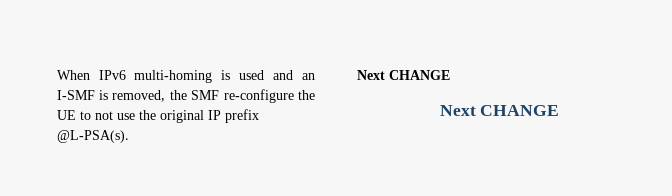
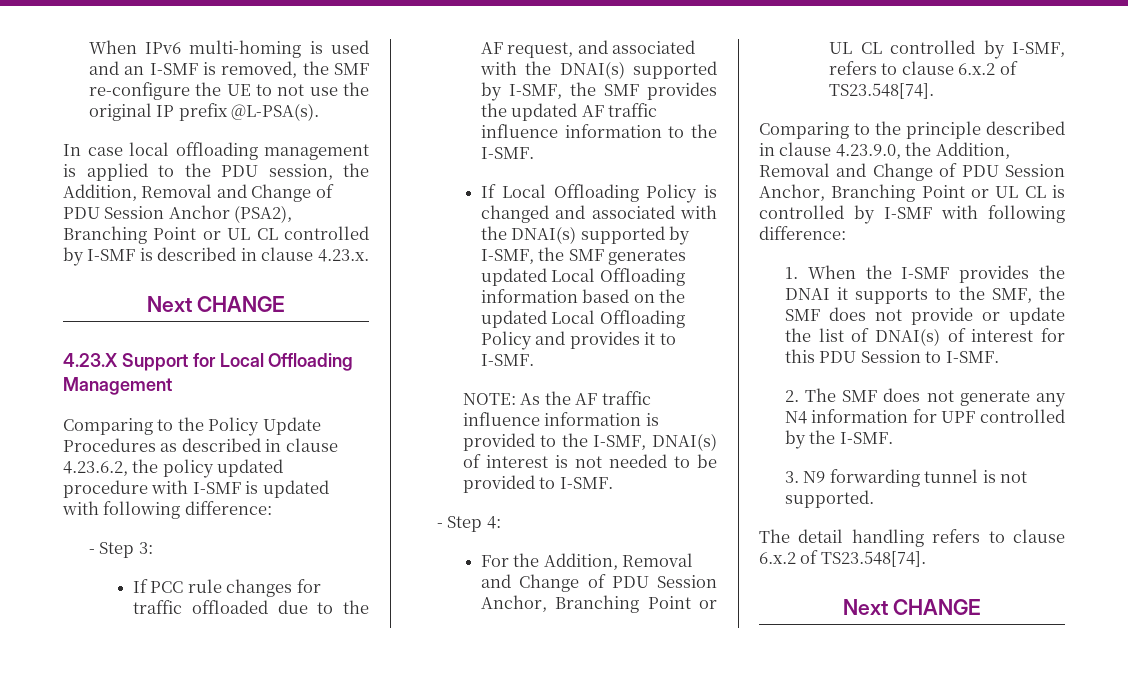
[357,70,450,80] Next CHANGE -> [63,142,369,160] [63,163,369,181] [63,184,334,202] [63,205,293,223] [63,226,369,244] [63,247,369,266] [146,296,286,312] [63,353,354,371] [63,377,172,395] [63,417,321,436] [63,438,338,452] [63,459,284,478] [63,480,329,498] [62,501,272,519] [88,542,153,558] [133,579,321,597] [133,600,370,614] [481,40,696,58] [480,61,717,79] [481,82,717,101] [481,103,658,121] [481,124,717,138] [481,147,535,159] [481,184,717,203] [481,205,717,223] [481,226,691,245] [481,247,687,265] [481,268,685,286] [481,289,686,303] [481,310,685,328] [481,331,676,350] [481,354,535,366] [462,391,651,405] [462,412,659,426] [462,433,717,451] [462,454,717,468] [462,475,613,493] [436,516,501,532] [481,553,694,570] [481,574,717,592] [481,595,717,613] [829,40,1065,59] [829,61,1018,75] [829,83,935,99] [759,121,1065,139] [759,142,1010,159] [759,163,1065,181] [759,184,1065,202] [759,205,1065,224] [759,226,846,240] [784,265,1065,283] [784,286,1065,304] [784,307,1065,325] [784,328,1065,346] [784,349,999,363] [784,388,1066,407] [784,409,1065,424] [784,430,893,449] [784,469,1028,487] [784,490,874,508] [759,529,1065,547] [759,550,926,567] In case local offloading management is applied to the PDU session, the Addition, Removal and Change of PDU Session Anchor (PSA2), Branching Point or UL CL controlled by I-SMF is described in clause 4.23.x. // Next CHANGE // 4.23.X Support for Local Offloading Management // Comparing to the Policy Update Procedures as described in clause 4.23.6.2, the policy updated procedure with I-SMF is updated with following difference: // - Step 3: // If PCC rule changes for traffic offloaded due to the AF request, and associated with the DNAI(s) supported by I-SMF, the SMF provides the updated AF traffic influence information to the I-SMF. // If Local Offloading Policy is changed and associated with the DNAI(s) supported by I-SMF, the SMF generates updated Local Offloading information based on the updated Local Offloading Policy and provides it to I-SMF. // NOTE: As the AF traffic influence information is provided to the I-SMF, DNAI(s) of interest is not needed to be provided to I-SMF. // - Step 4: // For the Addition, Removal and Change of PDU Session Anchor, Branching Point or UL CL controlled by I-SMF, refers to clause 6.x.2 of TS23.548[74]. // Comparing to the principle described in clause 4.23.9.0, the Addition, Removal and Change of PDU Session Anchor, Branching Point or UL CL is controlled by I-SMF with following difference: // 1. When the I-SMF provides the DNAI it supports to the SMF, the SMF does not provide or update the list of DNAI(s) of interest for this PDU Session to I-SMF. // 2. The SMF does not generate any N4 information for UPF controlled by the I-SMF. // 3. N9 forwarding tunnel is not supported. // The detail handling refers to clause 6.x.2 of TS23.548[74].

